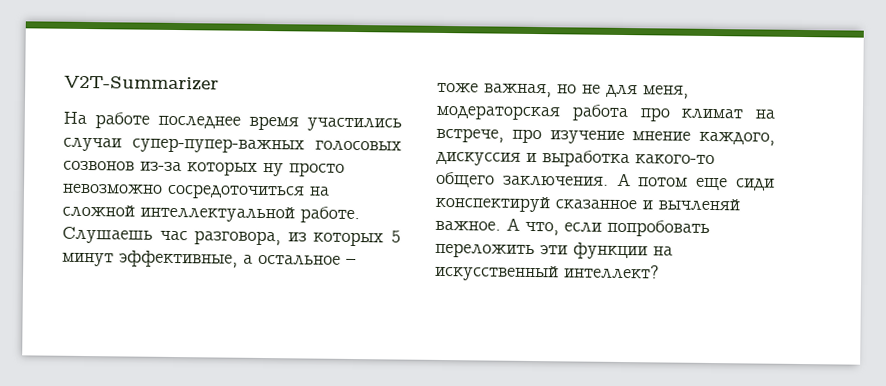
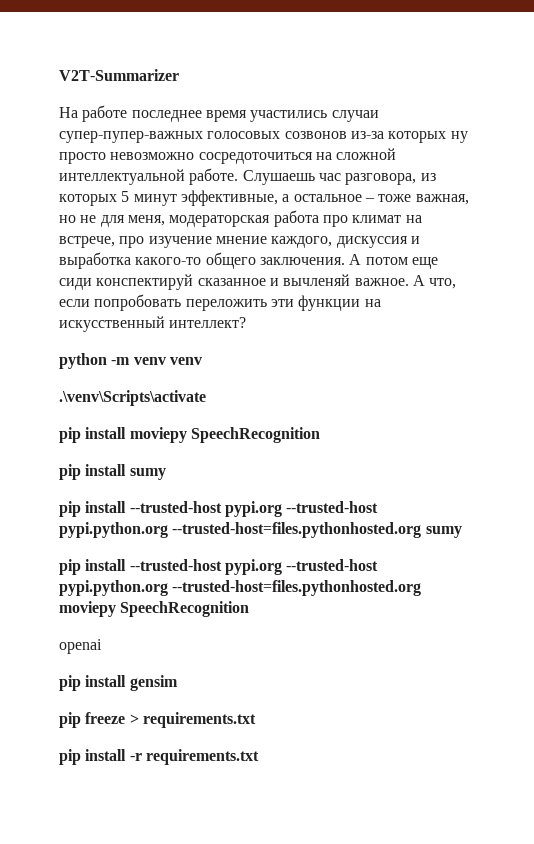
(660, 272) none -> [59,353,202,369] [59,390,206,406] [59,427,320,443] [59,464,166,480] [59,501,379,517] [59,522,462,538] [59,559,379,575] [59,580,422,596] [59,601,250,617] [59,639,102,654] [59,675,178,691] [59,712,256,728] [59,749,259,765] // python -m venv venv // .\venv\Scripts\activate // pip install moviepy SpeechRecognition // pip install sumy // pip install --trusted-host pypi.org --trusted-host pypi.python.org --trusted-host=files.pythonhosted.org sumy // pip install --trusted-host pypi.org --trusted-host pypi.python.org --trusted-host=files.pythonhosted.org moviepy SpeechRecognition // openai // pip install gensim // pip freeze > requirements.txt // pip install -r requirements.txt

